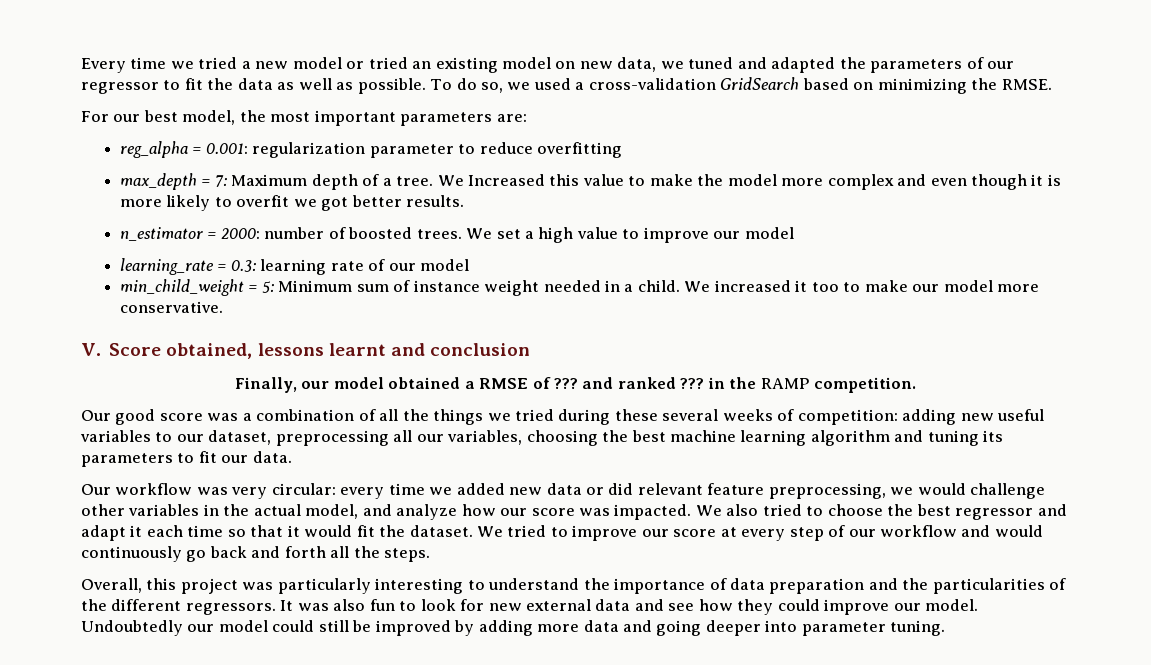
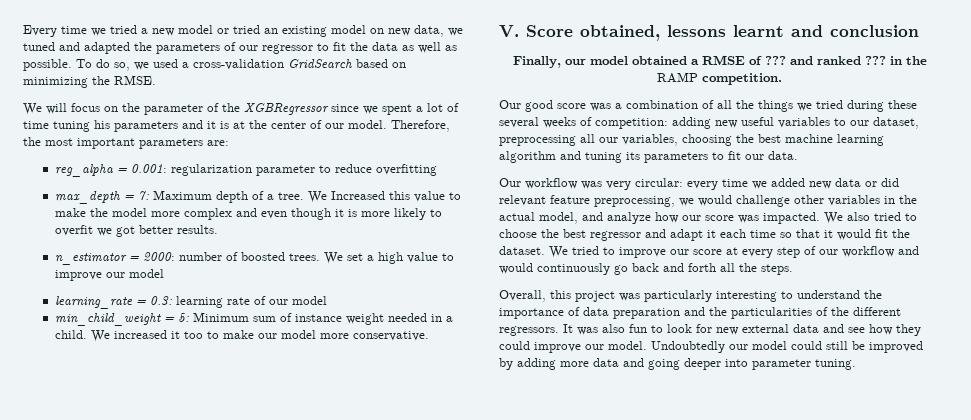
[81,110,236,125] For our best model, -> [23,103,459,115] [23,120,450,132] We will focus on the parameter of the XGBRegressor since we spent a lot of time tuning his parameters and it is at the center of our model. Therefore,

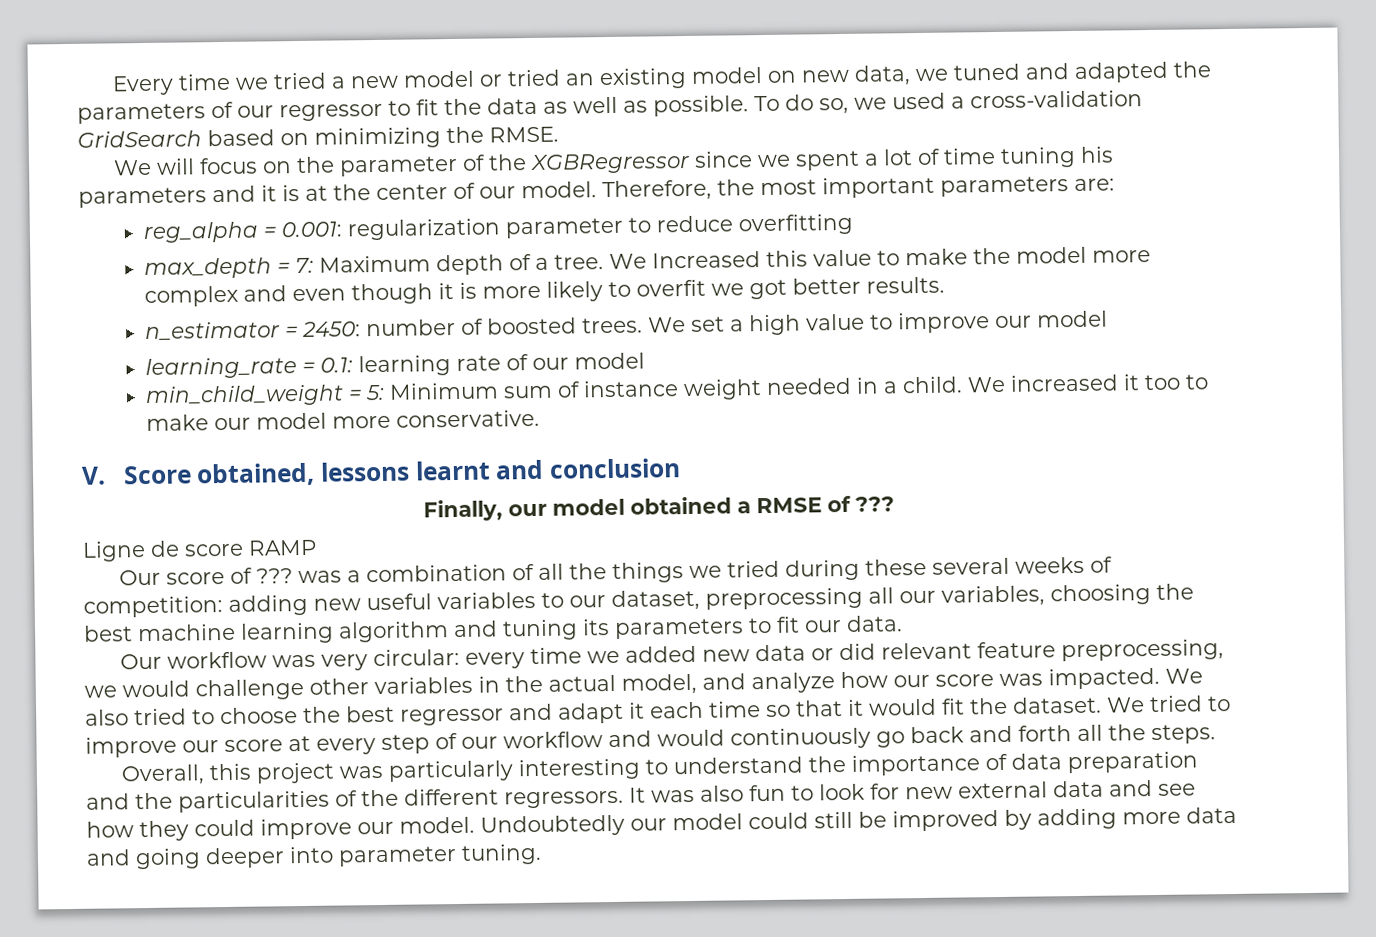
[142,252,175,261] 2000: -> [302,321,362,337] 2450:
[149,296,172,305] 0.3: -> [320,357,354,373] 0.1:
[789,56,927,65] and ranked ??? in the -> [82,540,244,562] // Ligne de score
[702,73,782,85] [499,100,586,112] competition. // Our good score -> [119,567,294,586] // Our score of ???

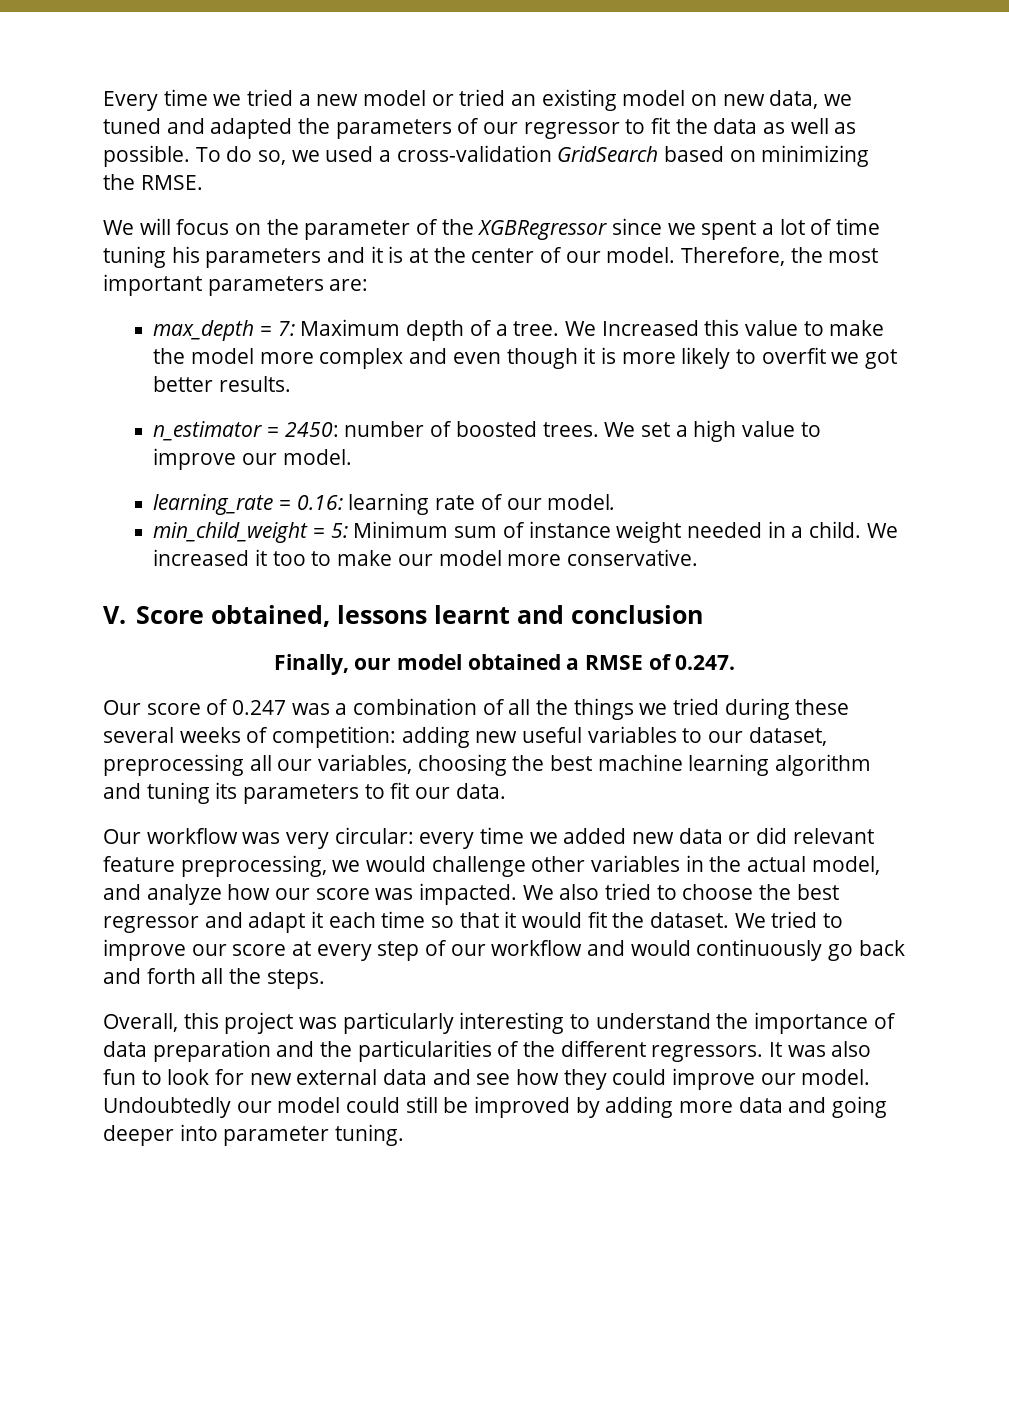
[143,213,854,244] // reg_alpha = 0.001: regularization parameter to reduce overfitting -> (369, 285) none
[1037,310,1109,328] model -> [282,449,352,465] model.
[320,357,354,373] 0.1: -> [296,495,343,510] 0.16:
[574,352,646,370] model -> [547,494,616,510] model.
[854,496,895,512] [82,539,317,562] ??? // Ligne de score RAMP -> [675,655,736,670] 0.247.
[256,568,294,584] ??? -> [232,700,287,715] 0.247

